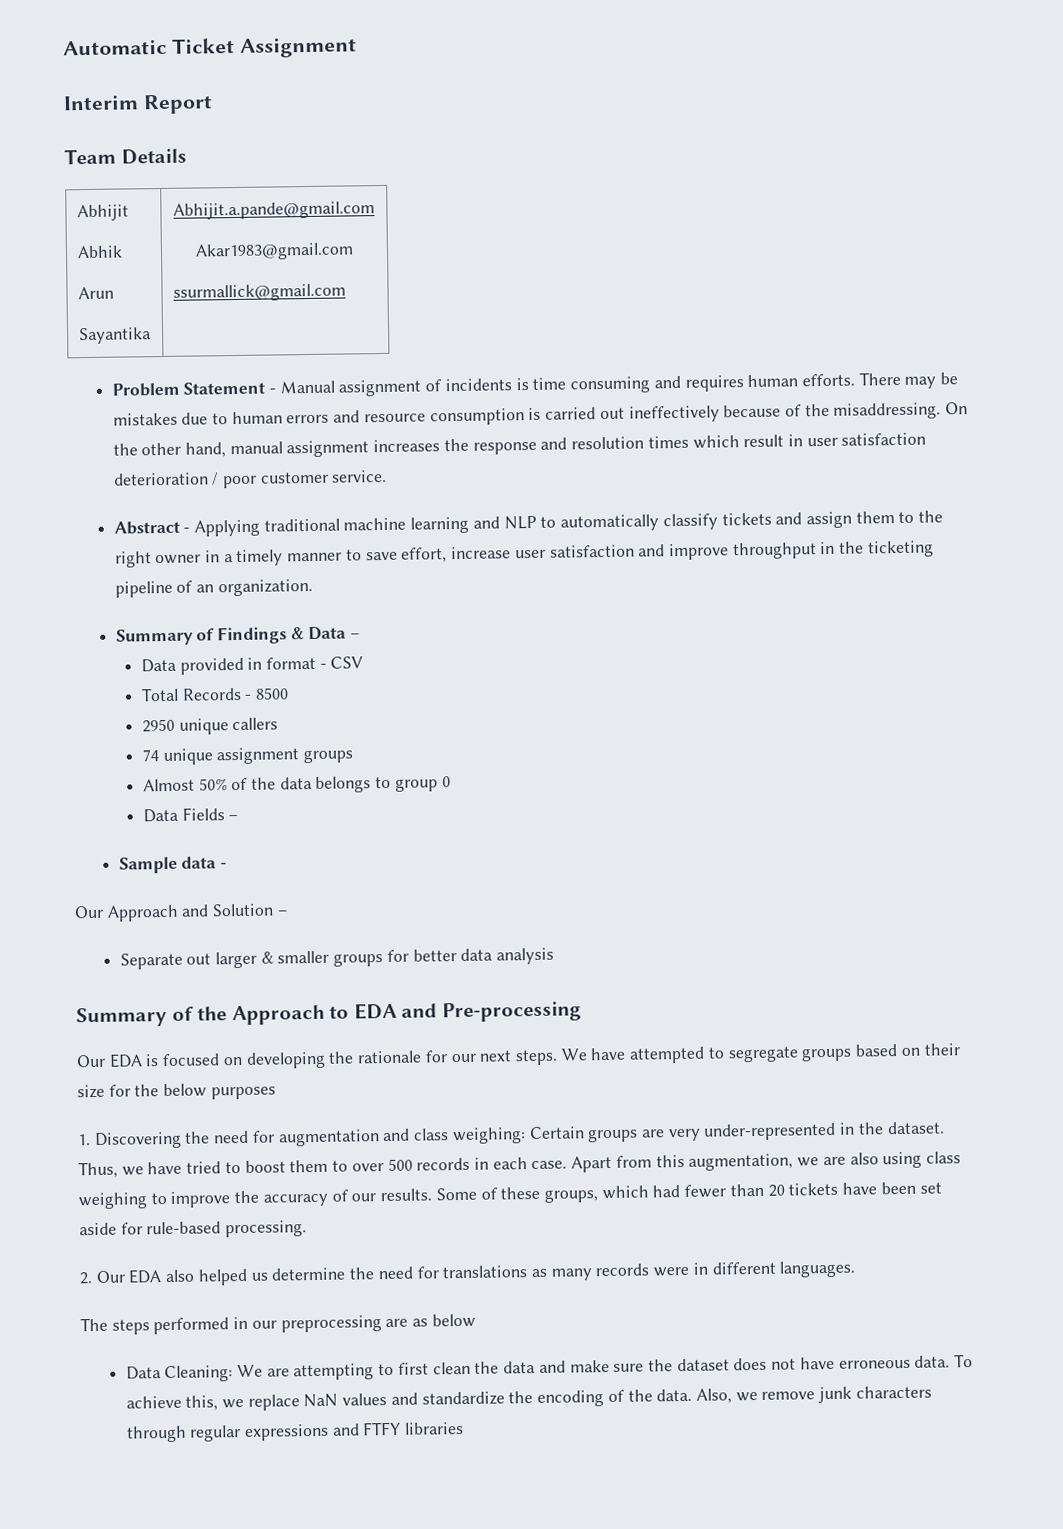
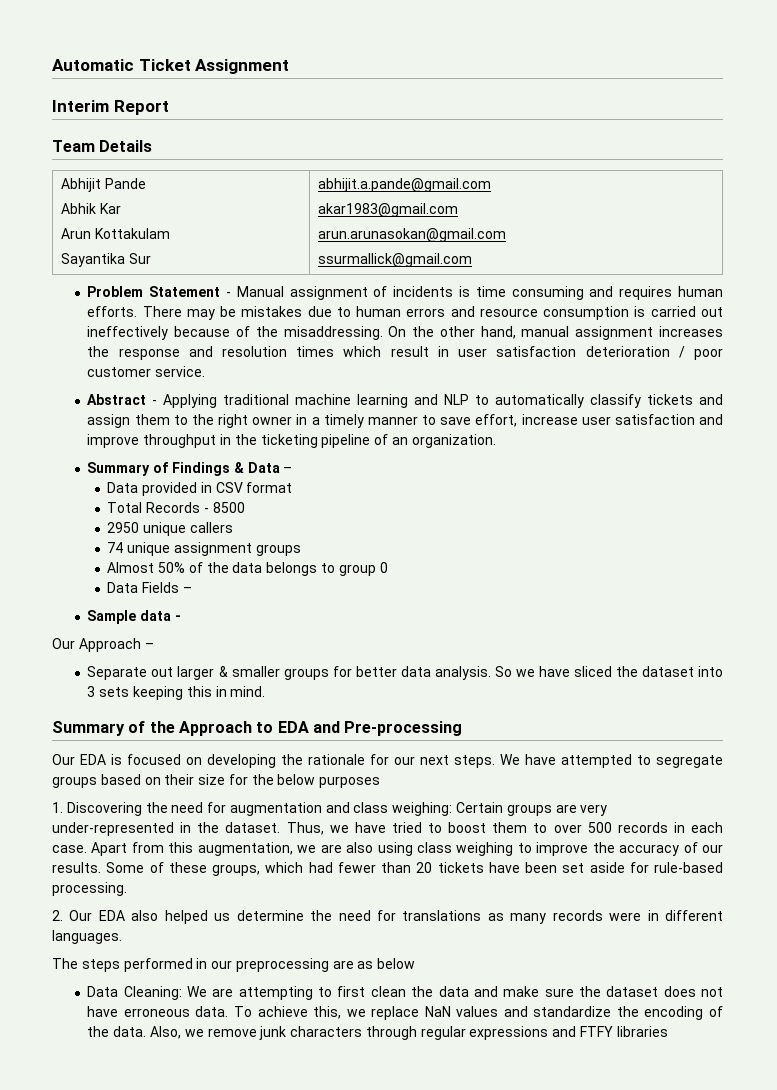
(129, 213) none -> [104,178,146,189] Pande
(123, 252) none -> [99,203,121,214] Kar
(114, 293) none -> [94,228,170,239] Kottakulam
[173,201,375,220] [195,242,354,261] | Abhijit.a.pande@gmail.com // Akar1983@gmail.com -> [128,253,151,264] [317,178,491,192] [317,203,458,217] [317,228,506,242] Sur | abhijit.a.pande@gmail.com // akar1983@gmail.com // arun.arunasokan@gmail.com
(263, 663) none -> [215,482,243,493] CSV
[319,656,364,669] - CSV -> (293, 487) none
[181,903,275,917] and Solution -> (141, 645) none
[496,947,555,965] analysis -> [434,666,724,680] [87,686,266,700] analysis. So we have sliced the dataset into 3 sets keeping this in mind.

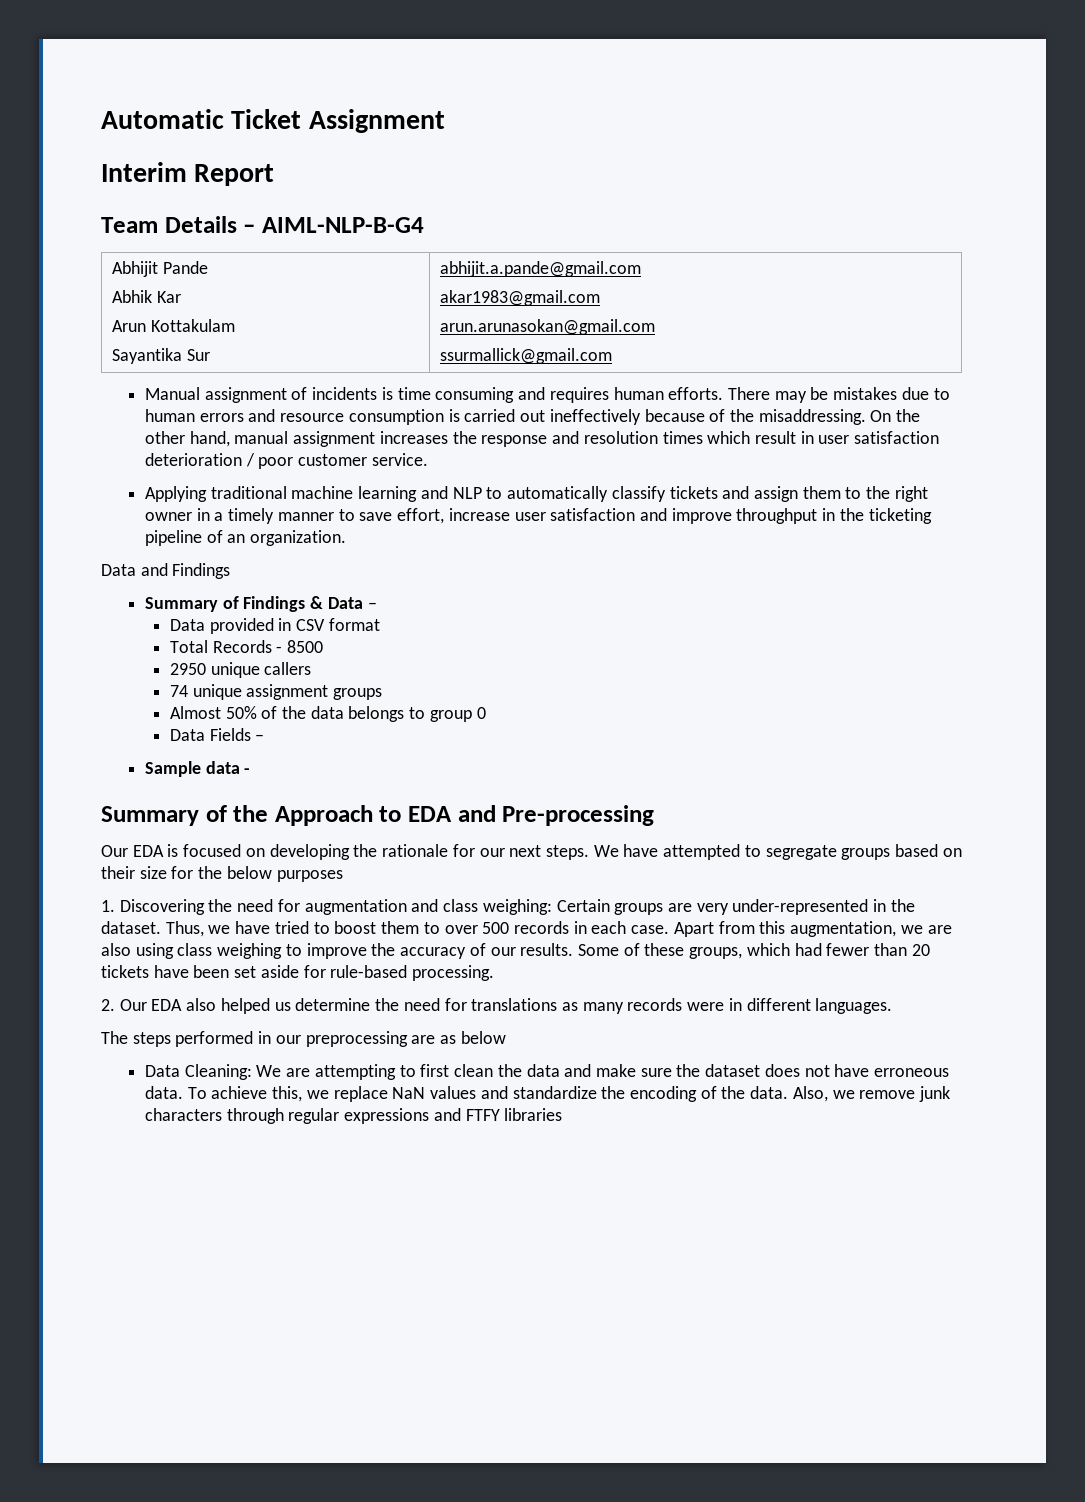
(153, 146) none -> [243,217,424,233] – AIML-NLP-B-G4
[87,286,231,297] Problem Statement - -> (613, 356) none
[87,394,158,405] Abstract - -> (428, 459) none
(496, 441) none -> [101,563,231,579] // Data and Findings
[52,638,154,652] [87,666,724,680] [87,686,266,700] // Our Approach – // Separate out larger & smaller groups for better data analysis. So we have sliced the dataset into 3 sets keeping this in mind. -> (251, 771) none

